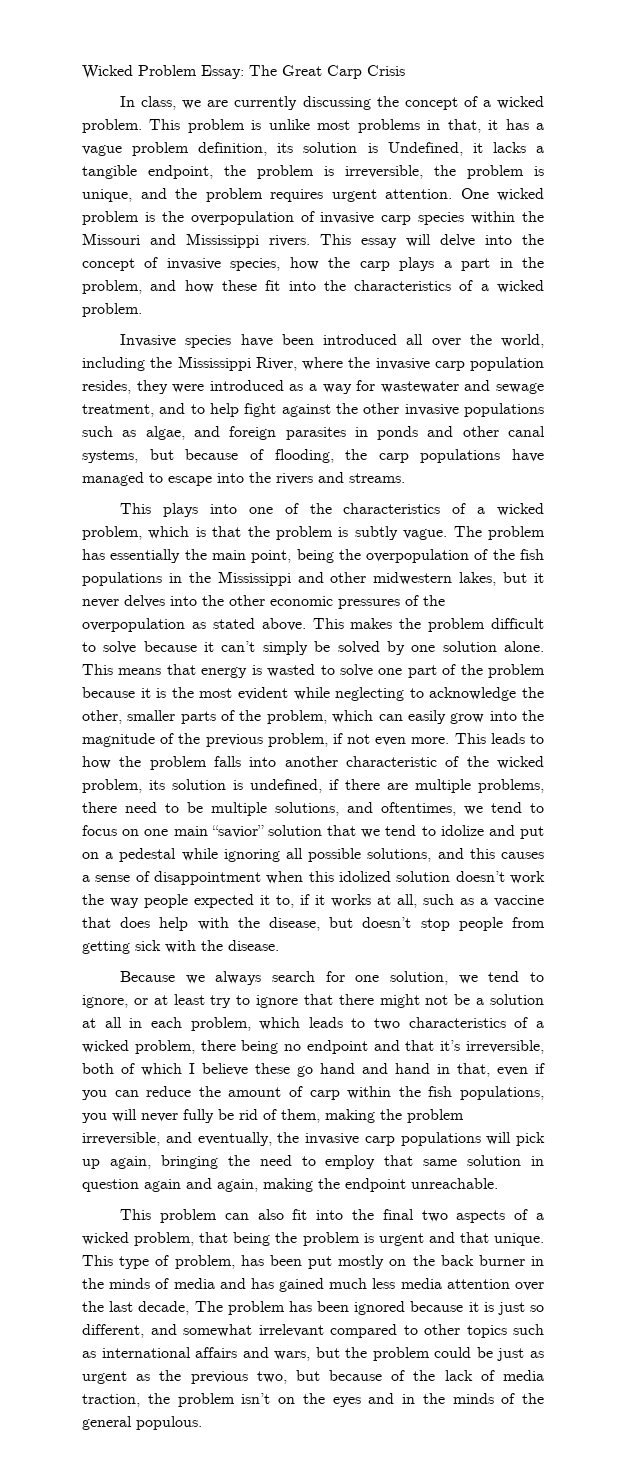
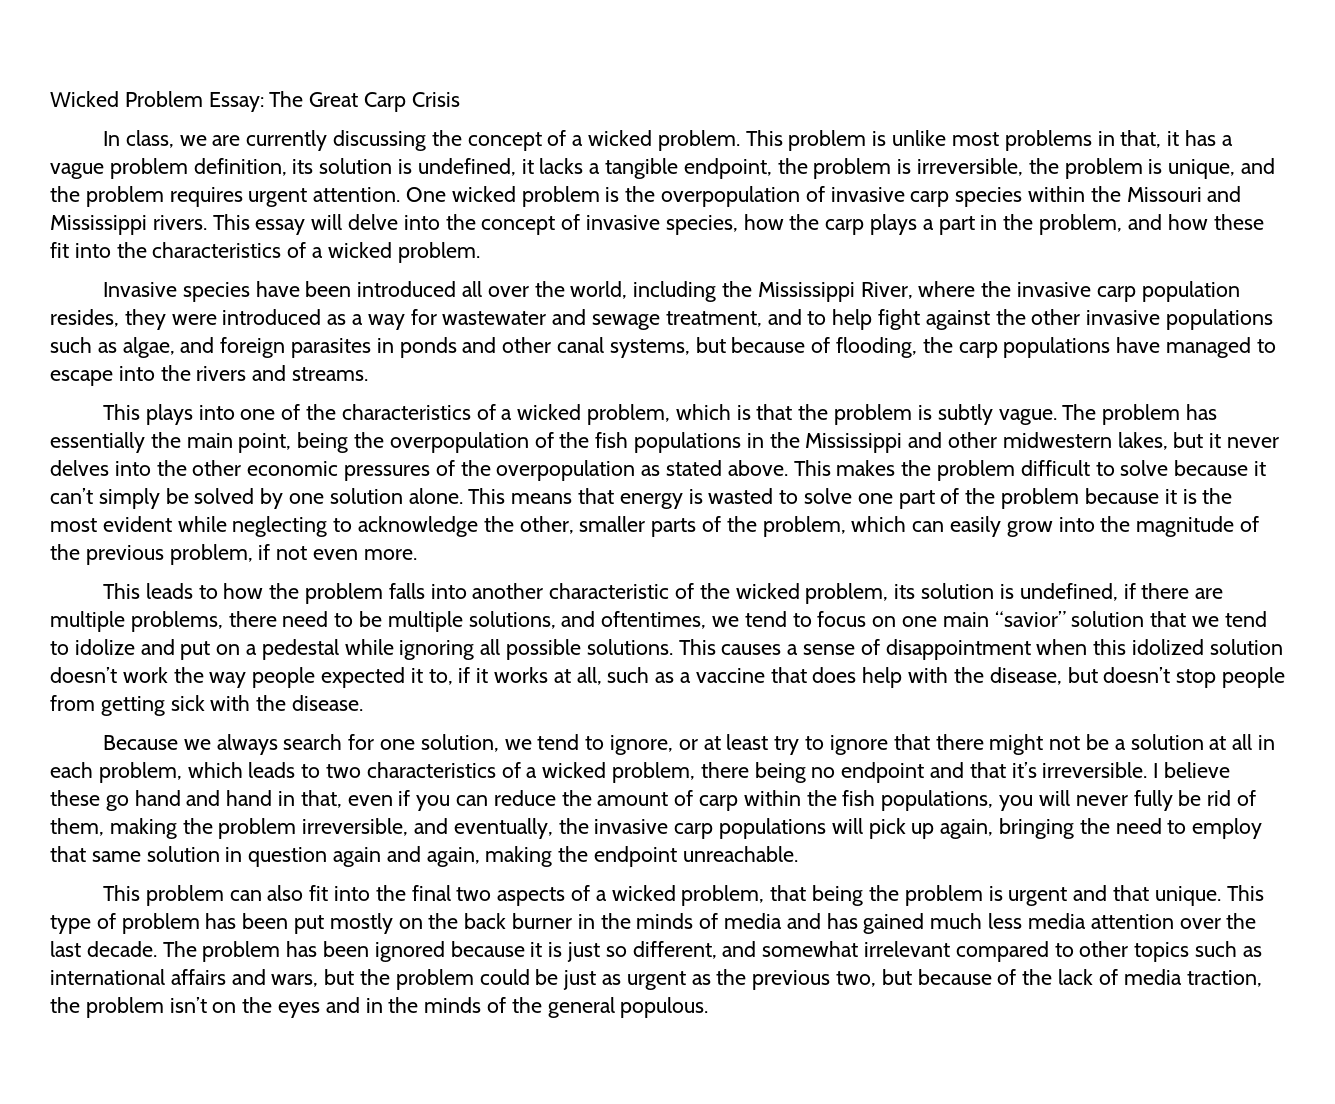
[387,142,463,156] Undefined, -> [417,158,516,176] undefined,
(450, 740) none -> (417, 554) //
[367,848,495,862] solutions, and this -> [586,639,716,655] solutions. This
[465,1040,544,1054] [82,1063,182,1076] irreversible, both of which -> [1042,762,1148,778] irreversible.
[174,1255,235,1269] problem, -> [121,913,200,934] problem
[138,1301,190,1315] decade, -> [86,941,157,957] decade.

